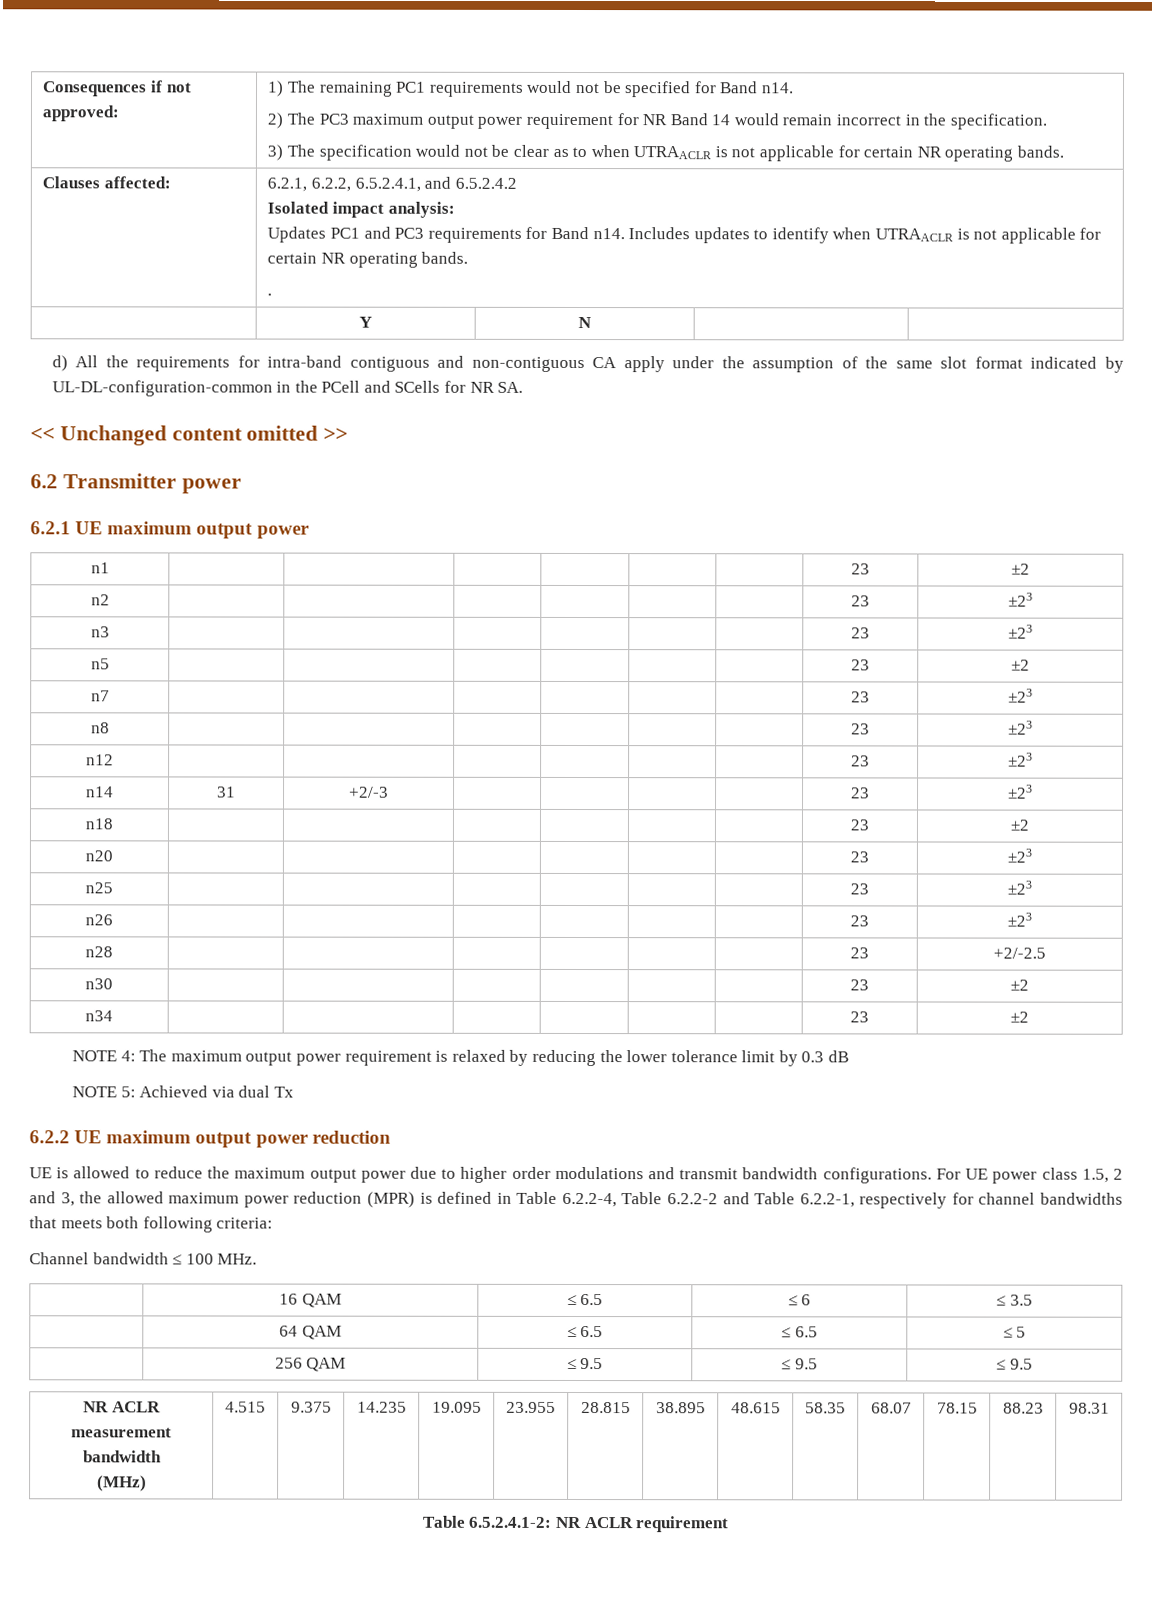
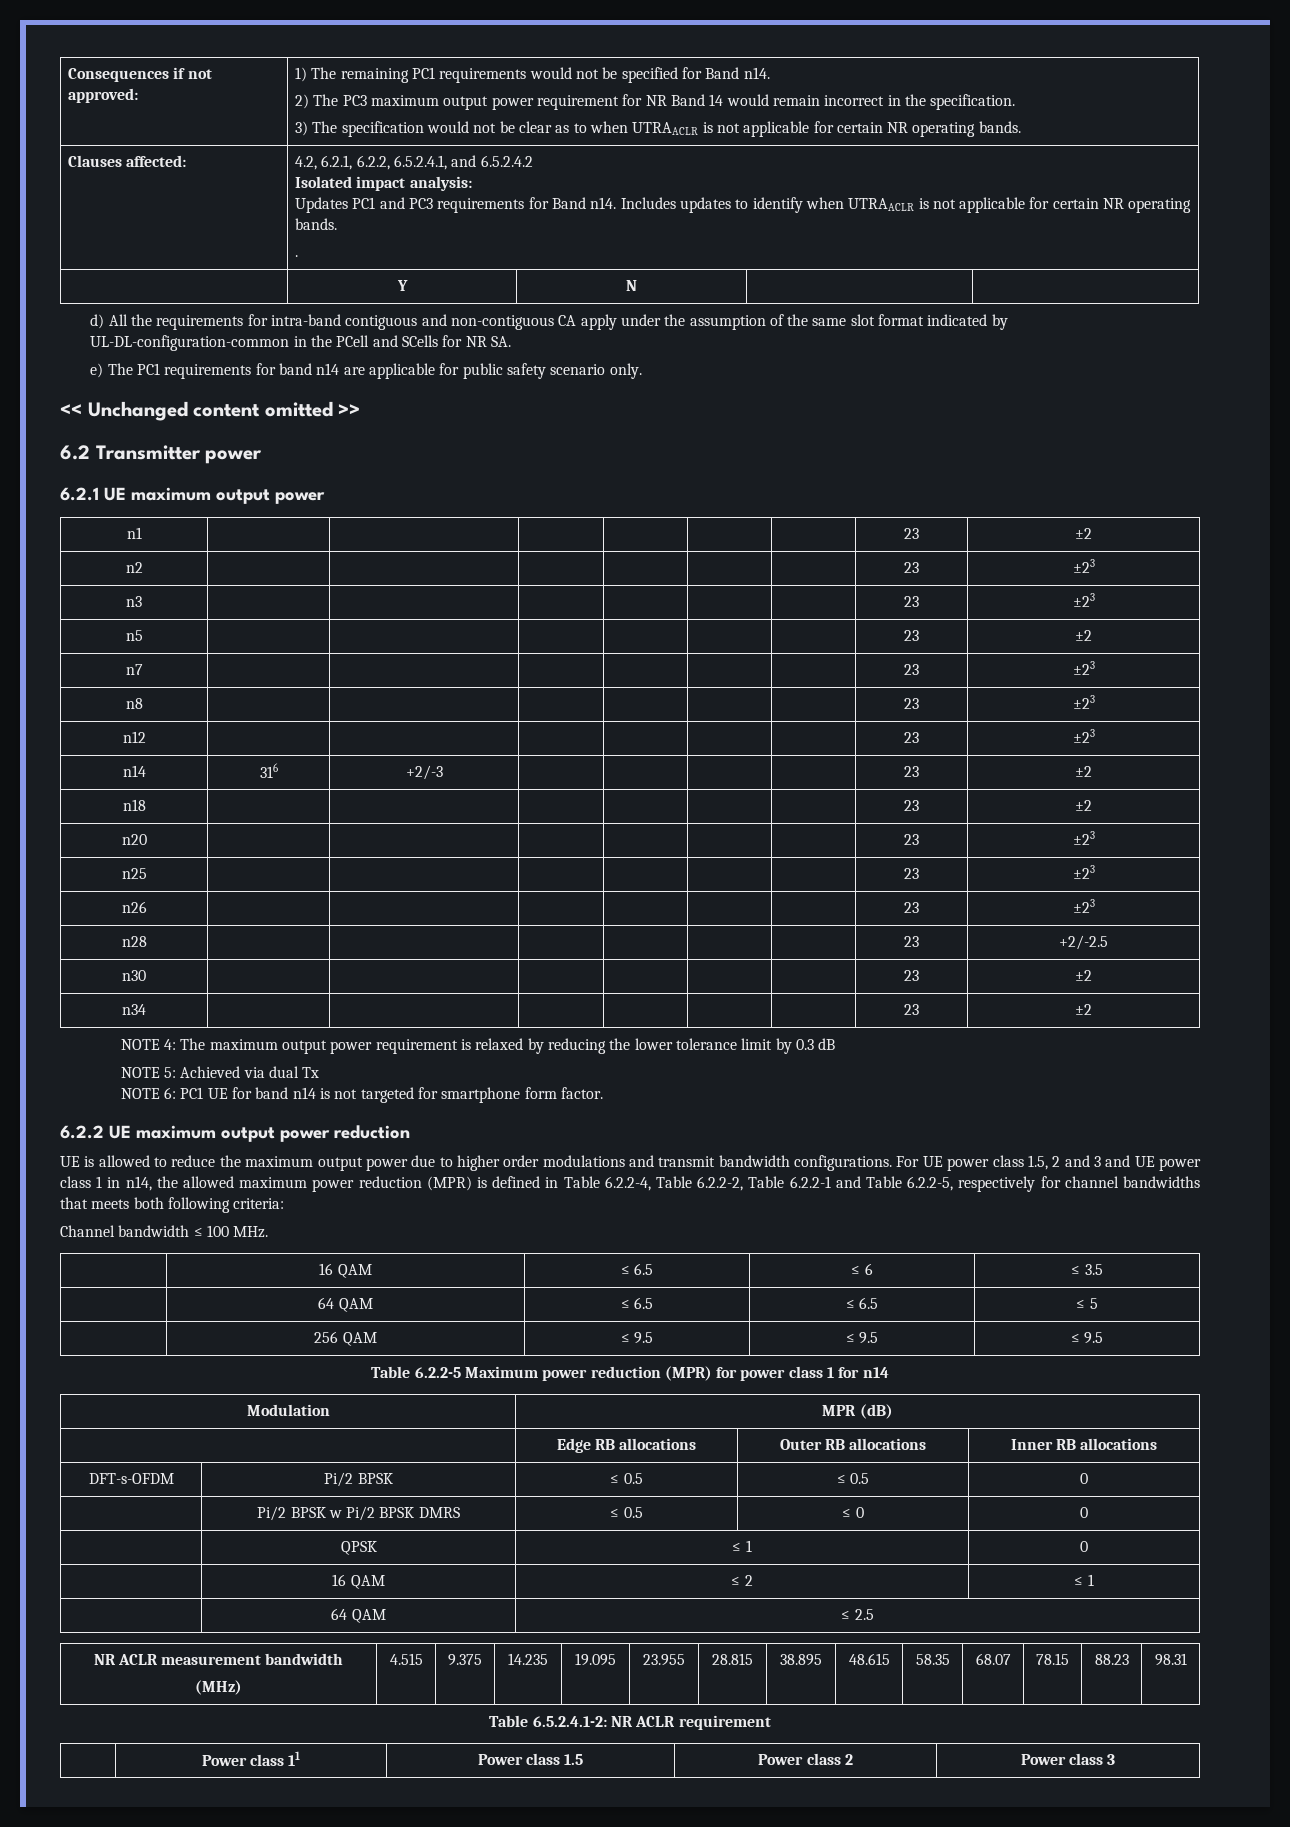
(171, 182) none -> [295,156,318,170] 4.2,
(524, 387) none -> [90,363,642,379] // e) The PC1 requirements for band n14 are applicable for public safety scenario only.
[217,786,236,798] 31 -> [259,763,278,778] 316
[1008,784,1033,799] ±23 -> [1075,766,1092,777] ±2
(294, 1092) none -> [120,1087,603,1103] // NOTE 6: PC1 UE for band n14 is not targeted for smartphone form factor.
[60,1192,75,1207] 3, -> [1093,1155,1202,1171] [60,1176,152,1191] 3 and UE power class 1 in n14,
[666,1193,718,1205] 6.2.2-2 -> [697,1176,831,1191] 6.2.2-2, Table 6.2.2-1
[799,1193,855,1208] 6.2.2-1, -> [907,1176,954,1191] 6.2.2-5,
(1033, 1364) none -> [371,1366,889,1381] [246,1404,330,1416] [822,1404,893,1419] [556,1438,697,1453] [779,1438,927,1450] [1010,1438,1158,1450] [88,1473,174,1484] [324,1472,393,1487] [610,1473,643,1484] [836,1473,870,1484] [1080,1473,1088,1484] [257,1506,460,1521] [610,1507,643,1518] [842,1507,864,1518] [1080,1507,1088,1518] [340,1541,377,1555] [732,1540,752,1552] [1080,1541,1088,1552] [332,1574,385,1589] [731,1575,753,1586] [1074,1574,1094,1586] [331,1608,386,1623] [841,1609,874,1620] // Table 6.2.2-5 Maximum power reduction (MPR) for power class 1 for n14 // Modulation | MPR (dB) // | Edge RB allocations | Outer RB allocations | Inner RB allocations // DFT-s-OFDM | Pi/2 BPSK | ≤ 0.5 | ≤ 0.5 | 0 // | Pi/2 BPSK w Pi/2 BPSK DMRS | ≤ 0.5 | ≤ 0 | 0 // | QPSK | ≤ 1 | 0 // | 16 QAM | ≤ 2 | ≤ 1 // | 64 QAM | ≤ 2.5
(730, 1524) none -> [201,1751,301,1766] [477,1753,584,1765] [758,1753,853,1765] [1020,1753,1116,1765] // | Power class 11 | Power class 1.5 | Power class 2 | Power class 3

